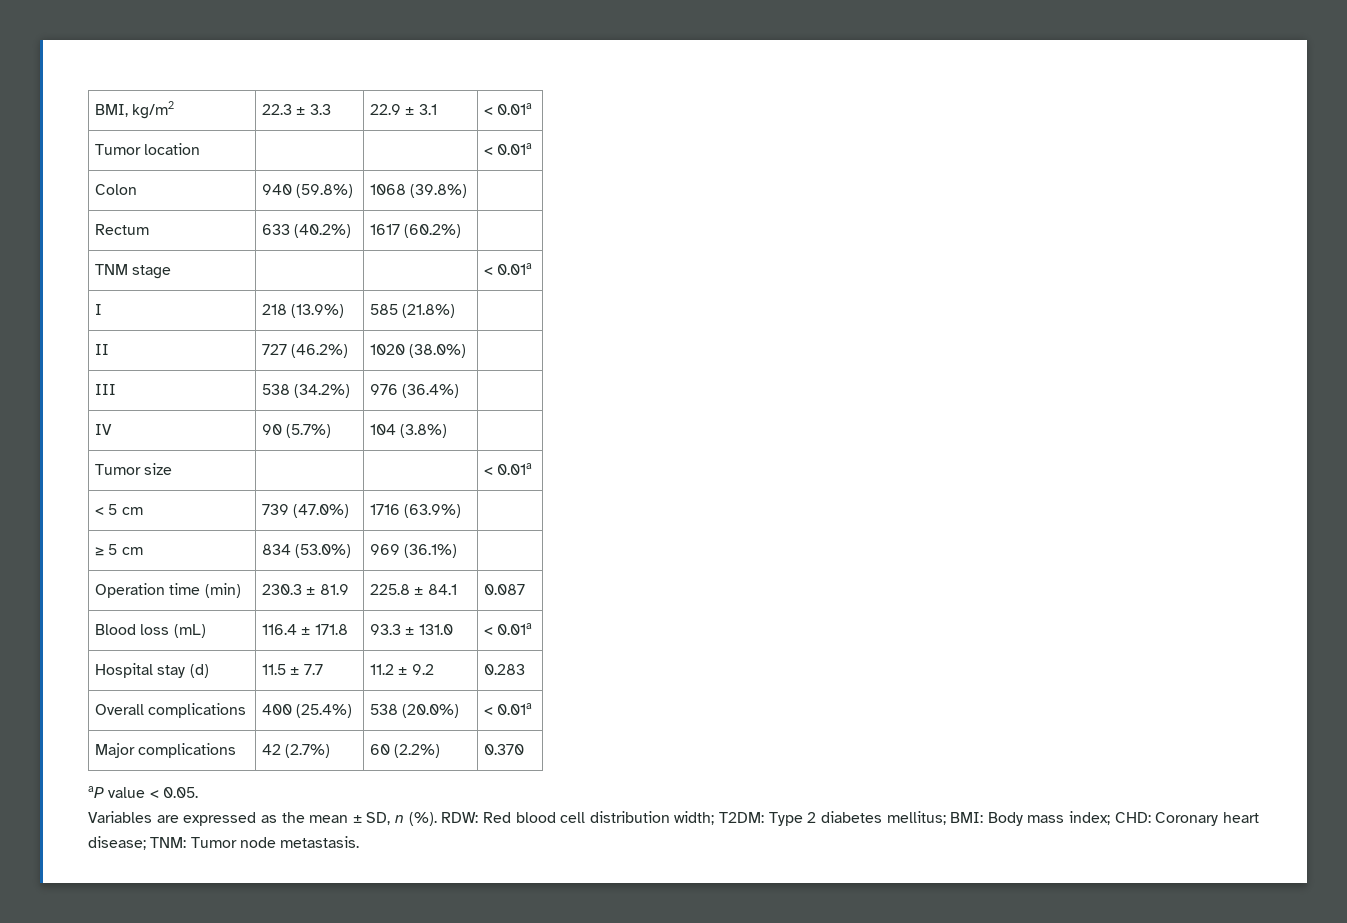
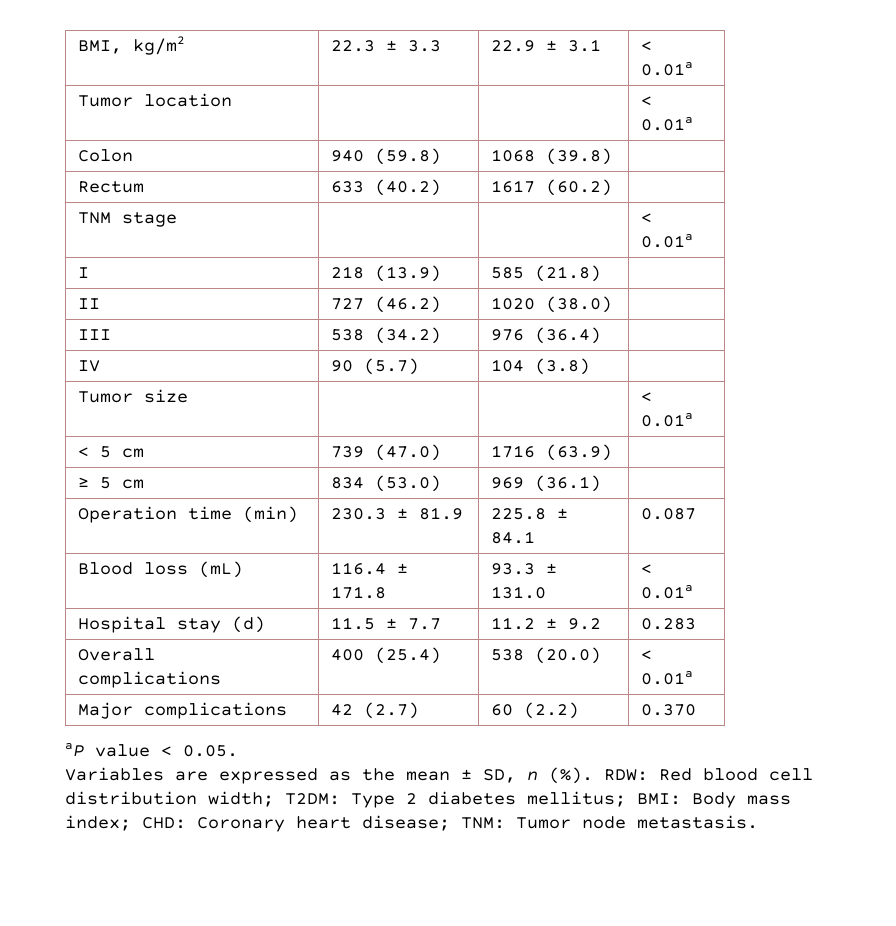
[296,184,354,198] (59.8%) -> [374,148,441,165] (59.8)
[410,184,468,198] (39.8%) -> [545,148,612,165] (39.8)
[294,224,352,238] (40.2%) -> [374,179,441,196] (40.2)
[404,224,462,238] (60.2%) -> [545,179,612,196] (60.2)
[291,304,345,318] (13.9%) -> [374,265,441,282] (13.9)
[402,304,456,318] (21.8%) -> [534,265,601,282] (21.8)
[291,344,349,358] (46.2%) -> [374,296,441,313] (46.2)
[409,344,467,358] (38.0%) -> [545,296,612,313] (38.0)
[294,384,351,398] (34.2%) -> [374,327,441,344] (34.2)
[402,384,460,398] (36.4%) -> [534,327,601,344] (36.4)
[286,424,332,438] (5.7%) -> [363,358,419,375] (5.7)
[400,424,448,438] (3.8%) -> [534,358,590,375] (3.8)
[293,504,350,518] (47.0%) -> [374,444,441,461] (47.0)
[404,504,462,518] (63.9%) -> [545,444,612,461] (63.9)
[295,544,352,558] (53.0%) -> [374,475,441,492] (53.0)
[404,544,458,558] (36.1%) -> [534,475,601,492] (36.1)
[296,704,353,718] [370,704,460,718] (25.4%) | 538 (20.0%) -> [374,647,441,664] [490,647,601,664] (25.4) | 538 (20.0)
[285,744,331,758] (2.7%) -> [363,702,419,719] (2.7)
[394,744,441,758] (2.2%) -> [523,702,579,719] (2.2)

